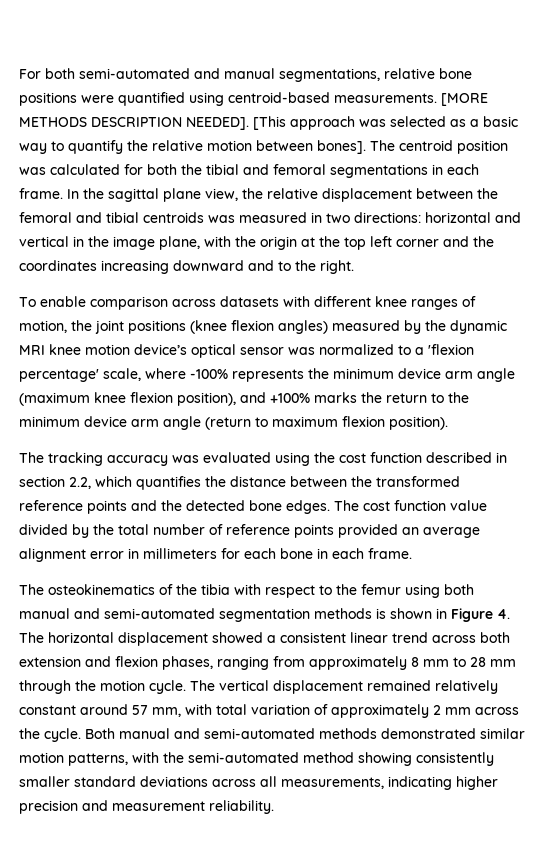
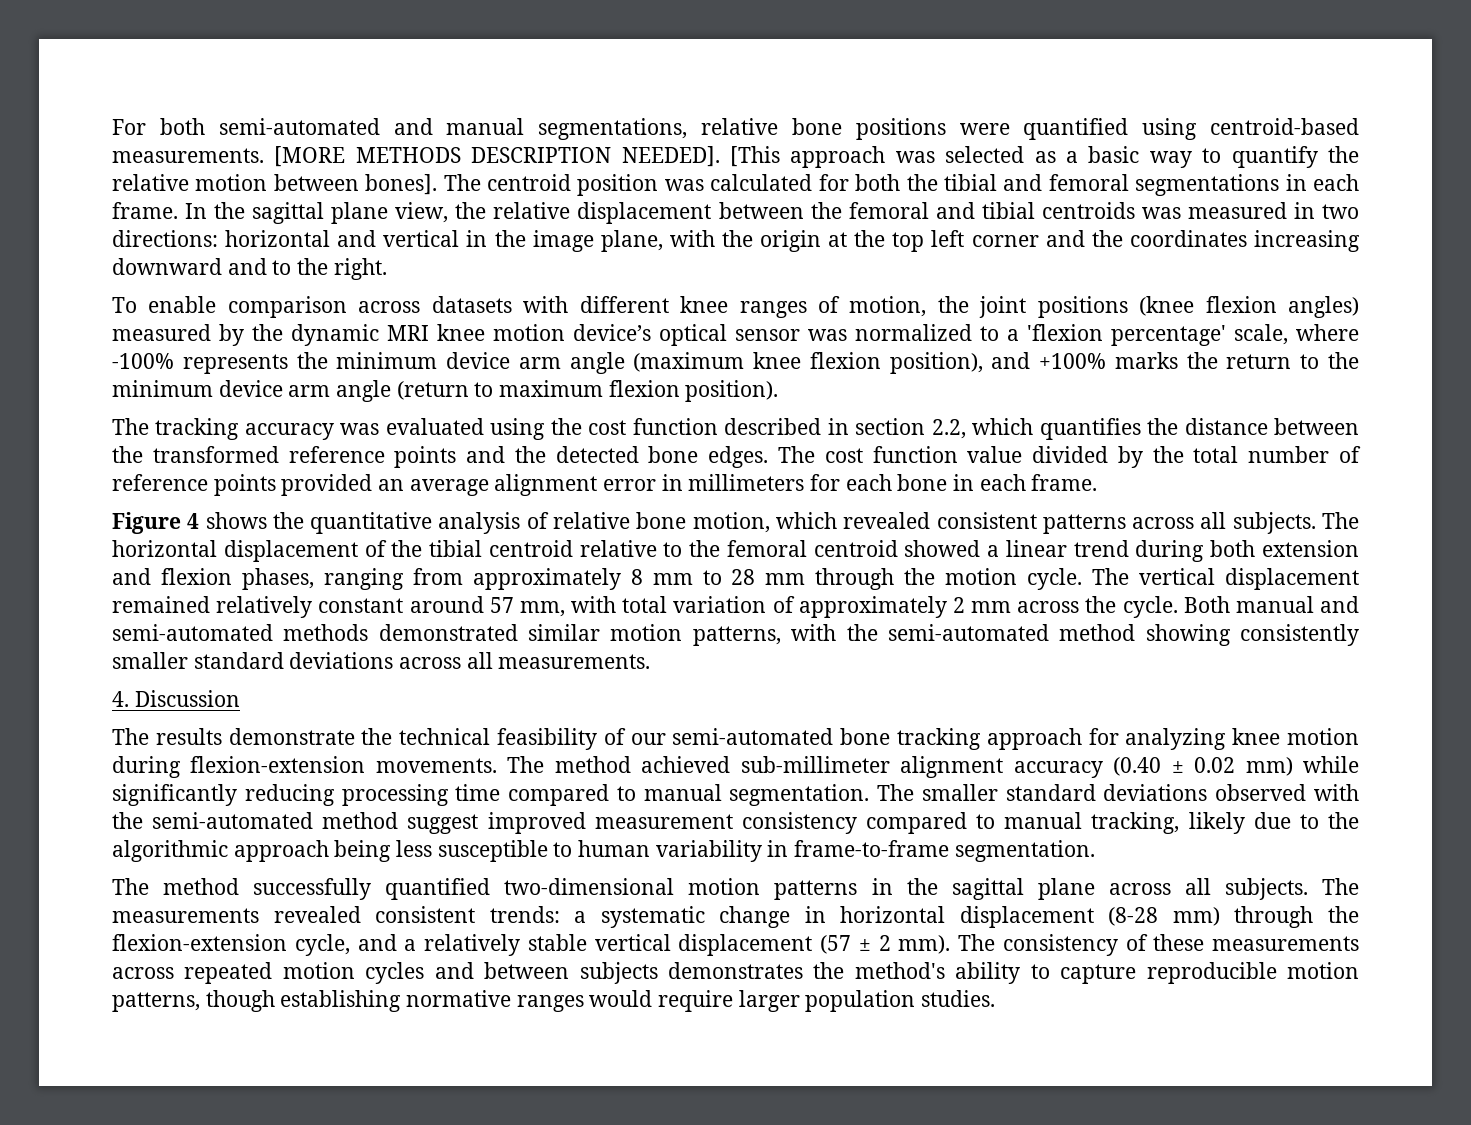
[19,584,474,598] [19,608,510,622] [19,632,208,646] The osteokinematics of the tibia with respect to the femur using both manual and semi-automated segmentation methods is shown in Figure 4. The horizontal displacement -> [112,512,1359,534] [112,540,898,562] Figure 4 shows the quantitative analysis of relative bone motion, which revealed consistent patterns across all subjects. The horizontal displacement of the tibial centroid relative to the femoral centroid
[280,632,346,643] consistent -> (1000, 551) none
[432,635,476,643] across -> [1135,540,1205,562] during
[281,776,498,790] [19,800,274,814] measurements, indicating higher precision and measurement reliability. -> [498,654,651,669] [112,690,240,707] [112,728,1359,750] [112,756,1360,778] [112,784,1359,806] [112,812,1359,834] [112,840,1095,862] [112,878,1360,900] [112,906,1359,928] [112,934,1359,956] [112,962,1359,984] [112,990,996,1012] measurements. // 4. Discussion // The results demonstrate the technical feasibility of our semi-automated bone tracking approach for analyzing knee motion during flexion-extension movements. The method achieved sub-millimeter alignment accuracy (0.40 ± 0.02 mm) while significantly reducing processing time compared to manual segmentation. The smaller standard deviations observed with the semi-automated method suggest improved measurement consistency compared to manual tracking, likely due to the algorithmic approach being less susceptible to human variability in frame-to-frame segmentation. // The method successfully quantified two-dimensional motion patterns in the sagittal plane across all subjects. The measurements revealed consistent trends: a systematic change in horizontal displacement (8-28 mm) through the flexion-extension cycle, and a relatively stable vertical displacement (57 ± 2 mm). The consistency of these measurements across repeated motion cycles and between subjects demonstrates the method's ability to capture reproducible motion patterns, though establishing normative ranges would require larger population studies.

